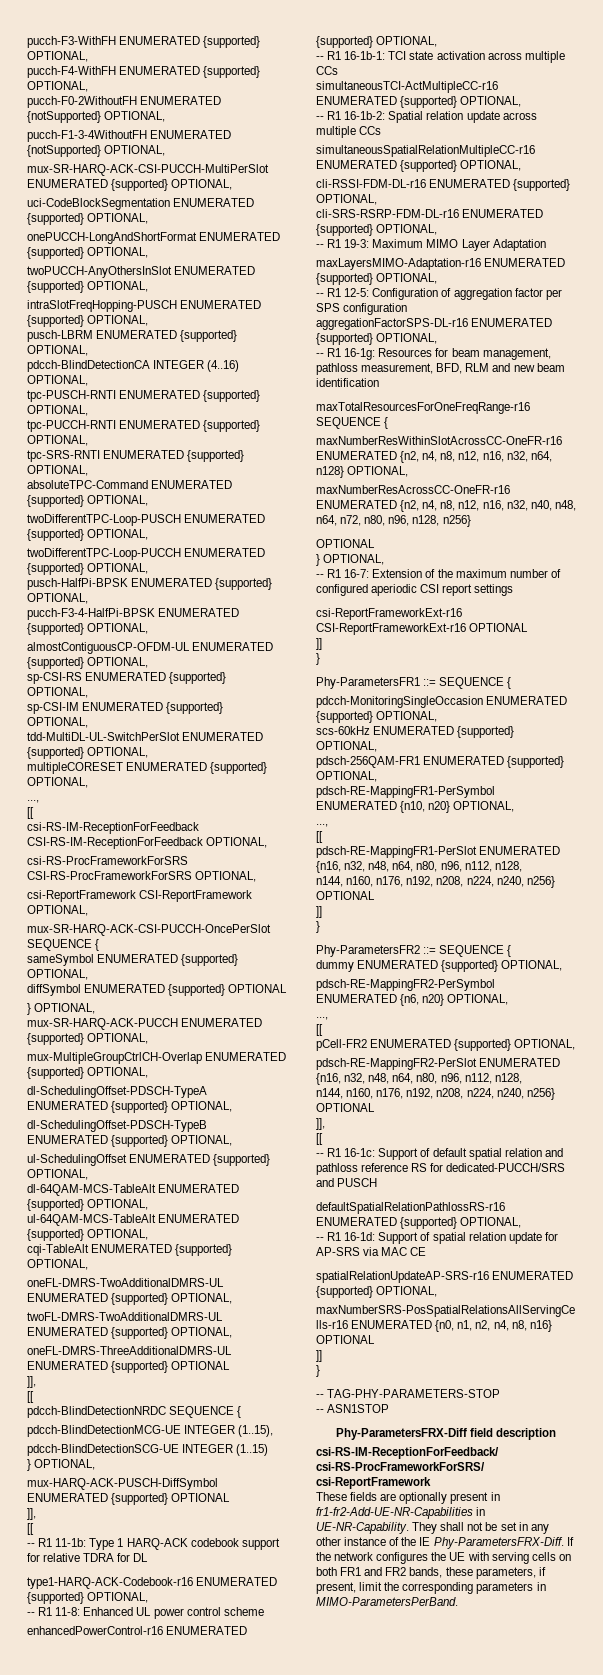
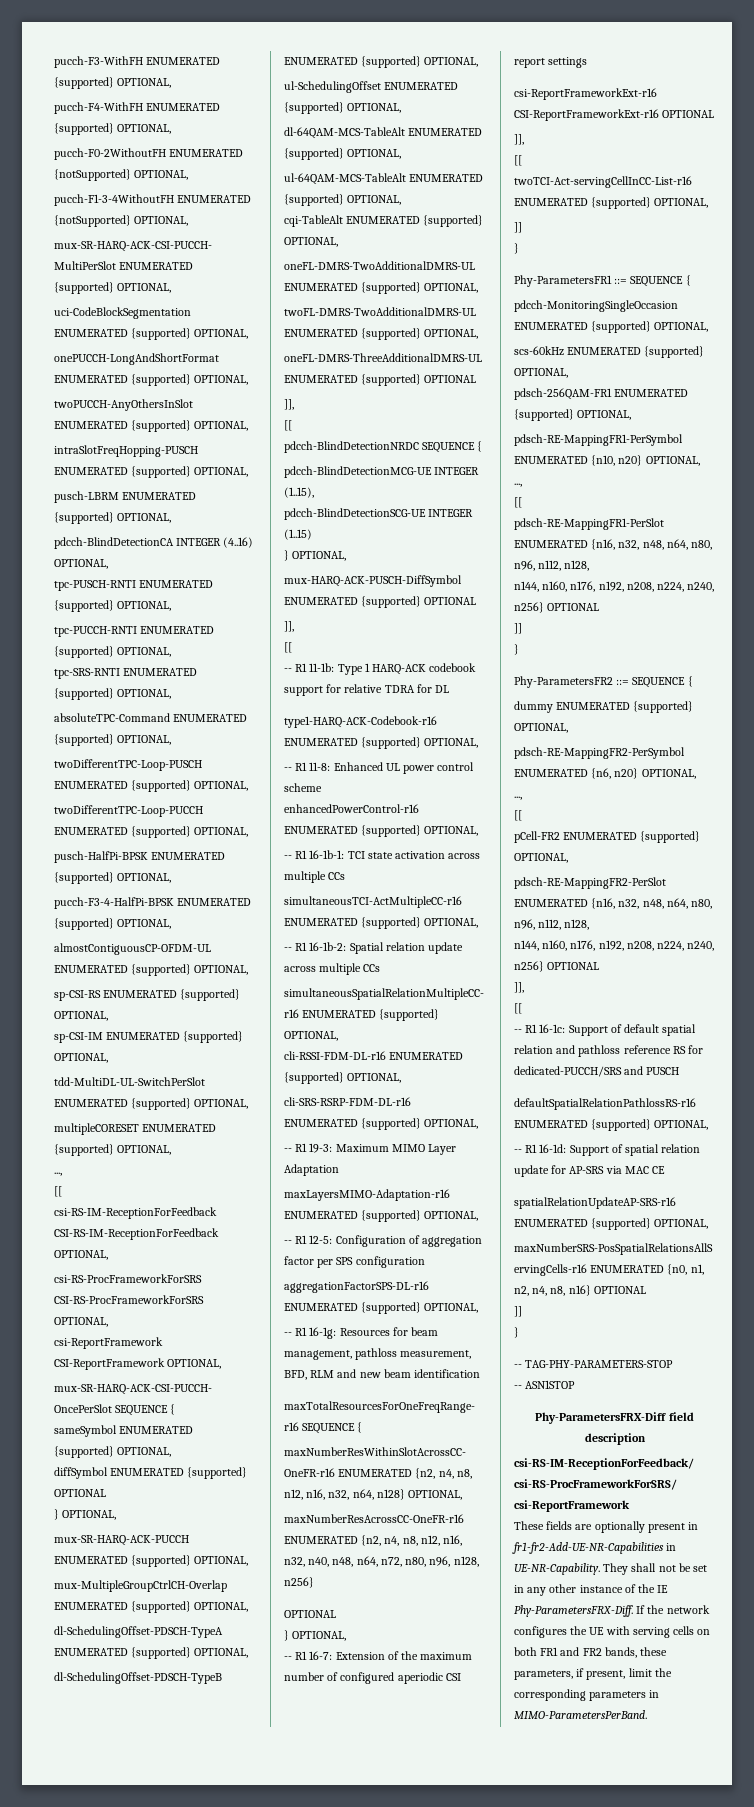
(529, 627) none -> [514,134,524,145] [514,155,522,166] [514,176,692,188] [514,197,709,209] // ]], // [[ // twoTCI-Act-servingCellInCC-List-r16 ENUMERATED {supported} OPTIONAL,

